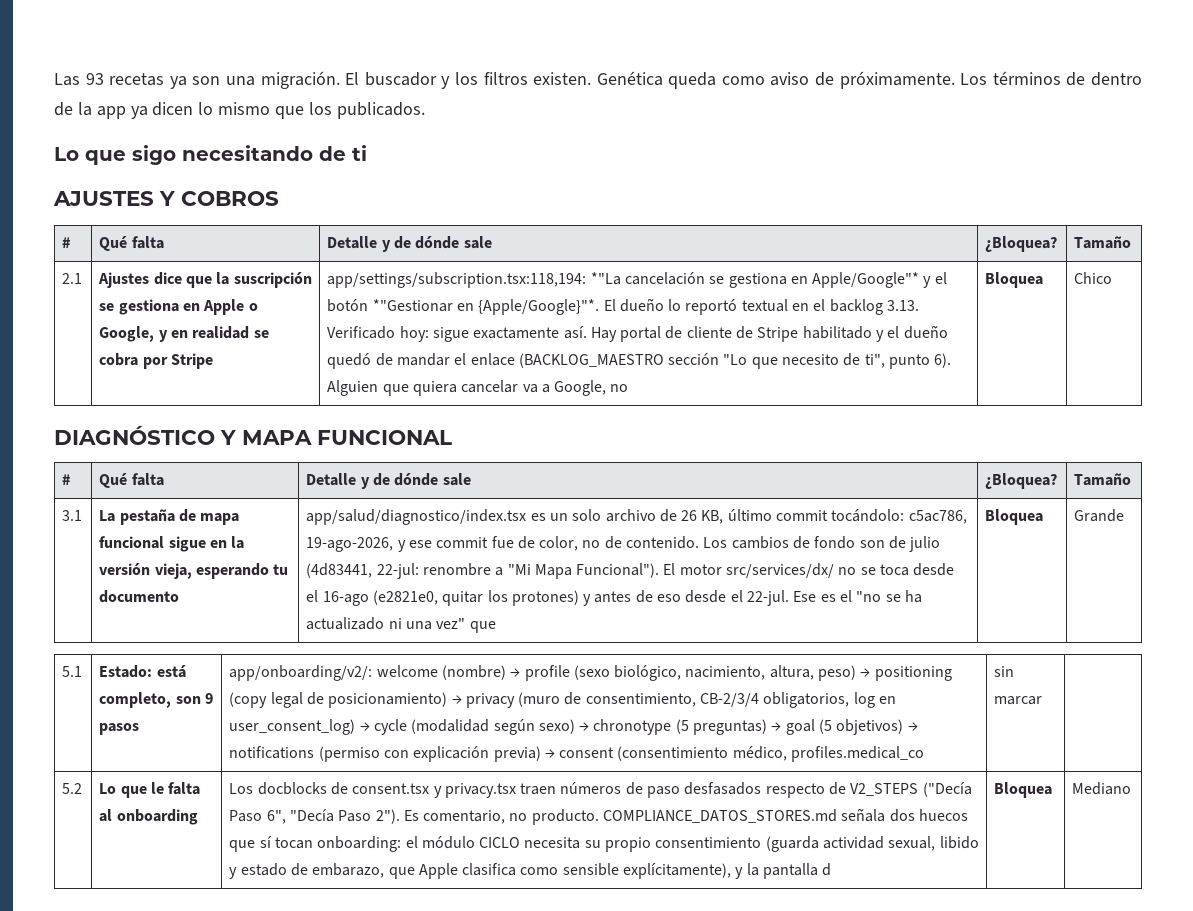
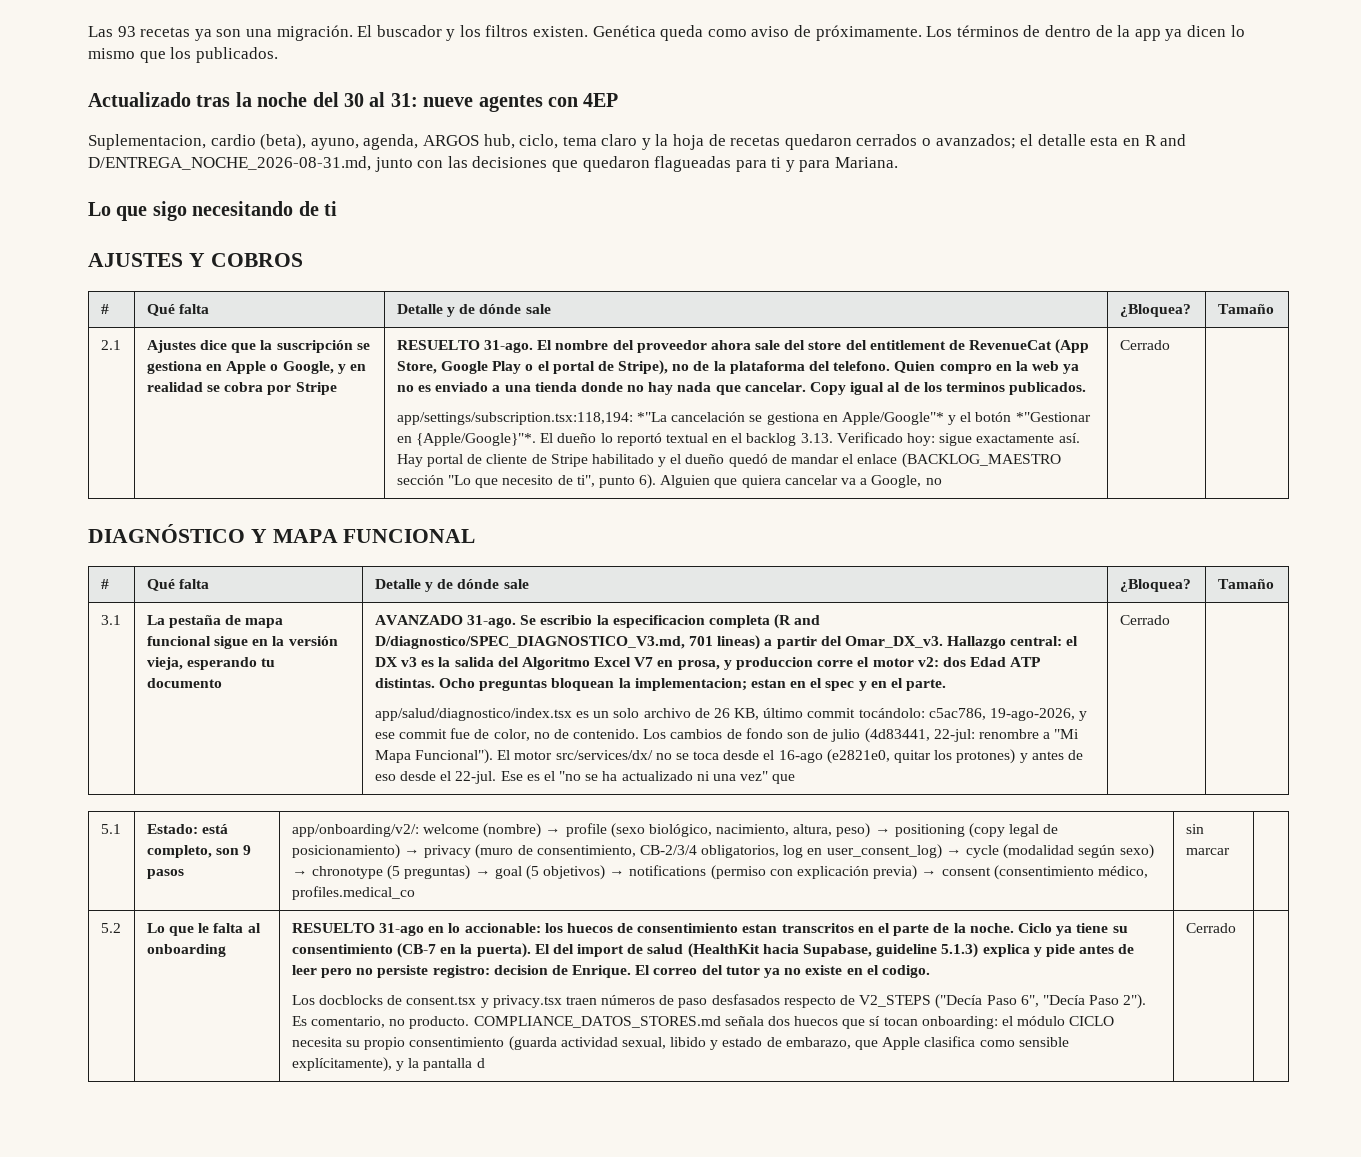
(425, 110) none -> [88,92,619,112] [88,134,1187,150] [88,156,899,172] // Actualizado tras la noche del 30 al 31: nueve agentes con 4EP // Suplementacion, cardio (beta), ayuno, agenda, ARGOS hub, ciclo, tema claro y la hoja de recetas quedaron cerrados o avanzados; el detalle esta en R and D/ENTREGA_NOCHE_2026-08-31.md, junto con las decisiones que quedaron flagueadas para ti y para Mariana.
(213, 361) none -> [396,339,1090,354] [396,360,1080,375] [396,382,1087,395] RESUELTO 31-ago. El nombre del proveedor ahora sale del store del entitlement de RevenueCat (App Store, Google Play o el portal de Stripe), no de la plataforma del telefono. Quien compro en la web ya no es enviado a una tienda donde no hay nada que cancelar. Copy igual al de los terminos publicados. //
[985,272,1044,288] [1074,272,1113,284] Bloquea | Chico -> [1119,340,1170,350] Cerrado |
(180, 596) none -> [374,614,821,629] [374,635,1079,650] [374,657,1042,670] [374,678,947,691] AVANZADO 31-ago. Se escribio la especificacion completa (R and D/diagnostico/SPEC_DIAGNOSTICO_V3.md, 701 lineas) a partir del Omar_DX_v3. Hallazgo central: el DX v3 es la salida del Algoritmo Excel V7 en prosa, y produccion corre el motor v2: dos Edad ATP distintas. Ocho preguntas bloquean la implementacion; estan en el spec y en el parte. //
[985,509,1044,525] [1074,509,1125,522] Bloquea | Grande -> [1119,615,1170,625] Cerrado |
(198, 817) none -> [291,923,1128,936] [291,943,1135,958] [291,965,930,978] RESUELTO 31-ago en lo accionable: los huecos de consentimiento estan transcritos en el parte de la noche. Ciclo ya tiene su consentimiento (CB-7 en la puerta). El del import de salud (HealthKit hacia Supabase, guideline 5.1.3) explica y pide antes de leer pero no persiste registro: decision de Enrique. El correo del tutor ya no existe en el codigo. //
[994,782,1053,798] [1072,782,1132,795] Bloquea | Mediano -> [1185,923,1236,933] Cerrado |

